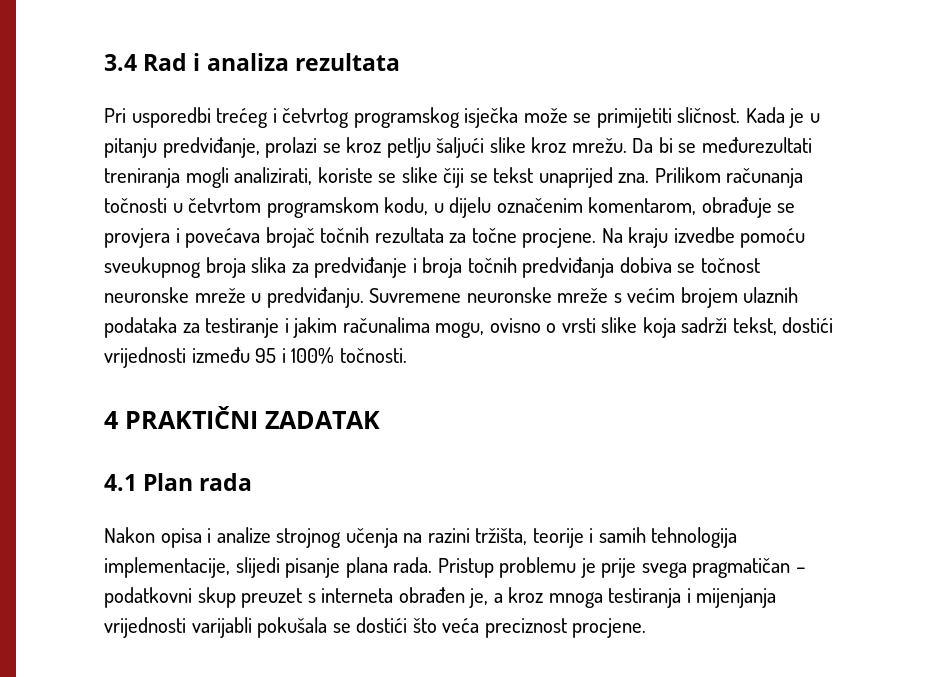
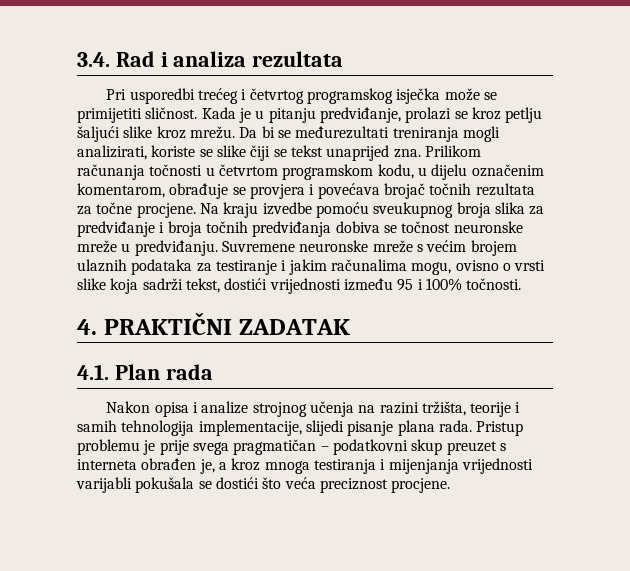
[104,54,137,71] 3.4 -> [77,52,110,67] 3.4.
[104,411,118,429] 4 -> [77,319,97,335] 4.
[104,474,137,491] 4.1 -> [77,364,109,380] 4.1.

